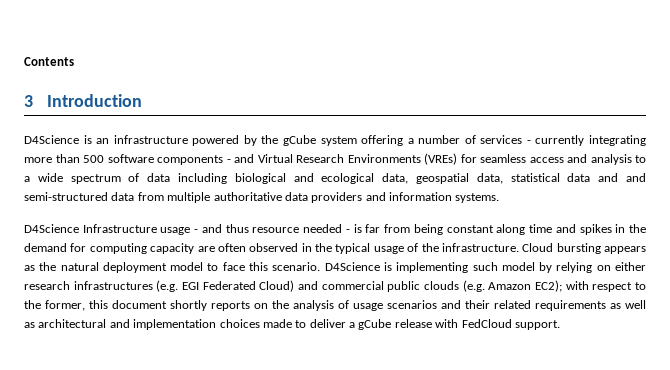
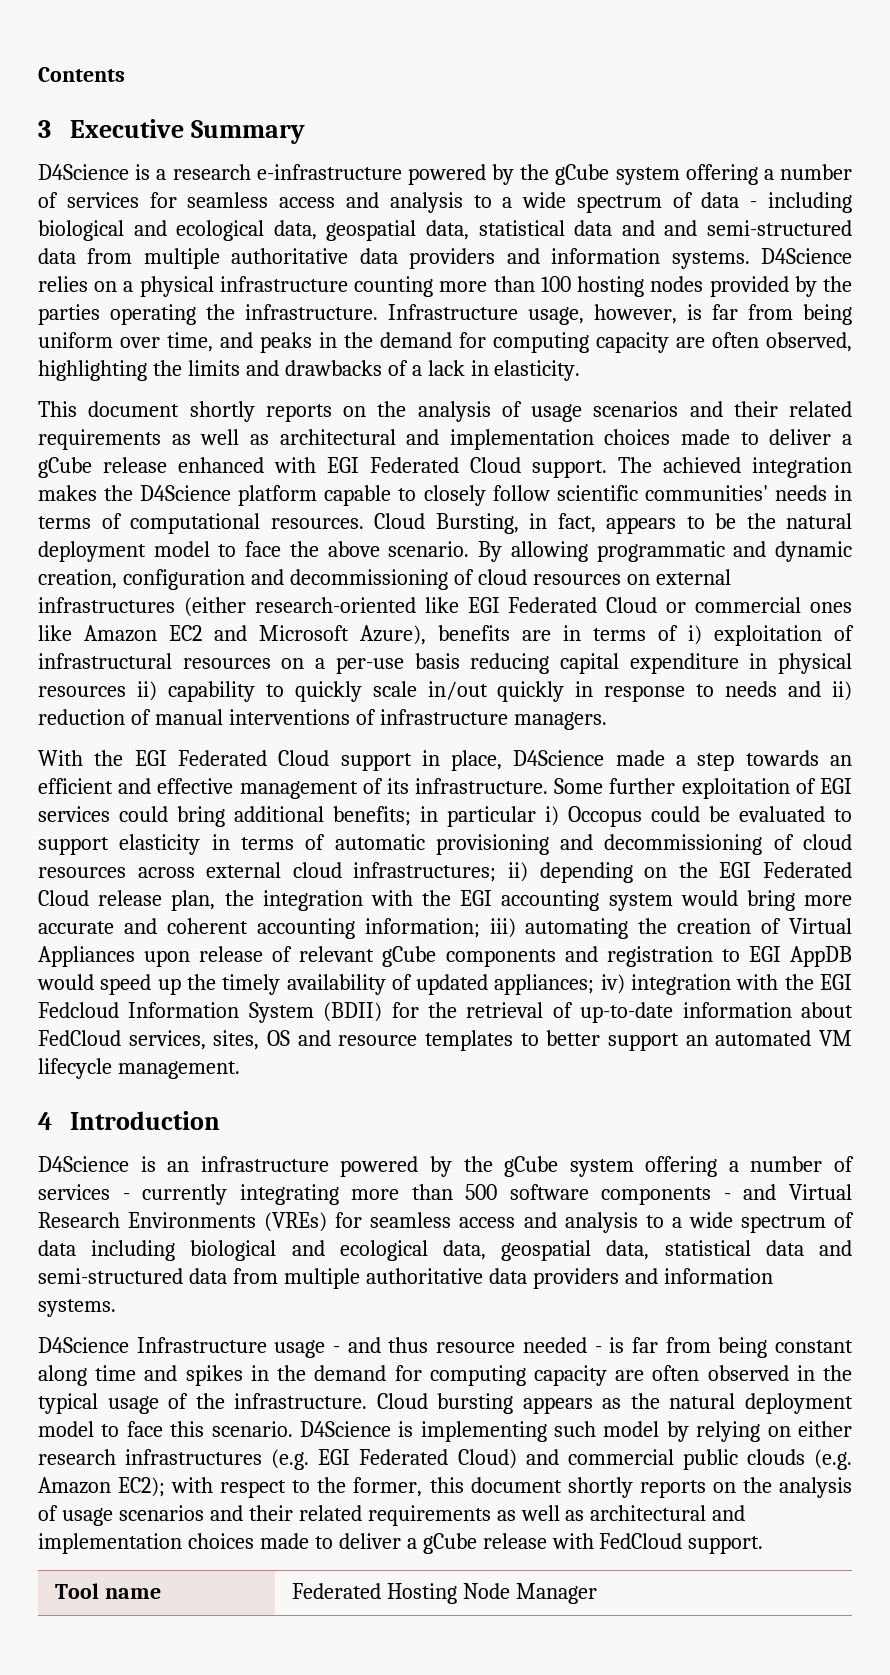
(33, 101) none -> [70,119,306,144] [38,164,852,185] [38,192,853,213] [38,220,853,241] [38,248,852,269] [38,276,853,297] [38,304,852,325] [38,332,852,353] [38,360,581,381] [38,401,852,422] [38,429,852,450] [38,457,852,478] [38,485,852,506] [38,513,852,534] [38,541,853,562] [38,569,731,590] [38,597,853,617] [38,625,854,646] [38,653,853,674] [38,681,852,702] [38,709,607,730] [38,750,852,771] [38,778,852,799] [38,806,852,827] [38,834,852,855] [38,862,853,883] [38,890,852,911] [38,918,852,939] [38,946,853,967] [37,974,852,995] [38,1002,853,1023] [38,1030,852,1051] [38,1058,240,1079] [38,1112,52,1130] Executive Summary // D4Science is a research e-infrastructure powered by the gCube system offering a number of services for seamless access and analysis to a wide spectrum of data - including biological and ecological data, geospatial data, statistical data and and semi-structured data from multiple authoritative data providers and information systems. D4Science relies on a physical infrastructure counting more than 100 hosting nodes provided by the parties operating the infrastructure. Infrastructure usage, however, is far from being uniform over time, and peaks in the demand for computing capacity are often observed, highlighting the limits and drawbacks of a lack in elasticity. // This document shortly reports on the analysis of usage scenarios and their related requirements as well as architectural and implementation choices made to deliver a gCube release enhanced with EGI Federated Cloud support. The achieved integration makes the D4Science platform capable to closely follow scientific communities' needs in terms of computational resources. Cloud Bursting, in fact, appears to be the natural deployment model to face the above scenario. By allowing programmatic and dynamic creation, configuration and decommissioning of cloud resources on external infrastructures (either research-oriented like EGI Federated Cloud or commercial ones like Amazon EC2 and Microsoft Azure), benefits are in terms of i) exploitation of infrastructural resources on a per-use basis reducing capital expenditure in physical resources ii) capability to quickly scale in/out quickly in response to needs and ii) reduction of manual interventions of infrastructure managers. // With the EGI Federated Cloud support in place, D4Science made a step towards an efficient and effective management of its infrastructure. Some further exploitation of EGI services could bring additional benefits; in particular i) Occopus could be evaluated to support elasticity in terms of automatic provisioning and decommissioning of cloud resources across external cloud infrastructures; ii) depending on the EGI Federated Cloud release plan, the integration with the EGI accounting system would bring more accurate and coherent accounting information; iii) automating the creation of Virtual Appliances upon release of relevant gCube components and registration to EGI AppDB would speed up the timely availability of updated appliances; iv) integration with the EGI Fedcloud Information System (BDII) for the retrieval of up-to-date information about FedCloud services, sites, OS and resource templates to better support an automated VM lifecycle management. // 4
[626,173,646,182] and -> (853, 1248) none
(560, 325) none -> [54,1583,161,1599] [291,1583,597,1604] // Tool name | Federated Hosting Node Manager

